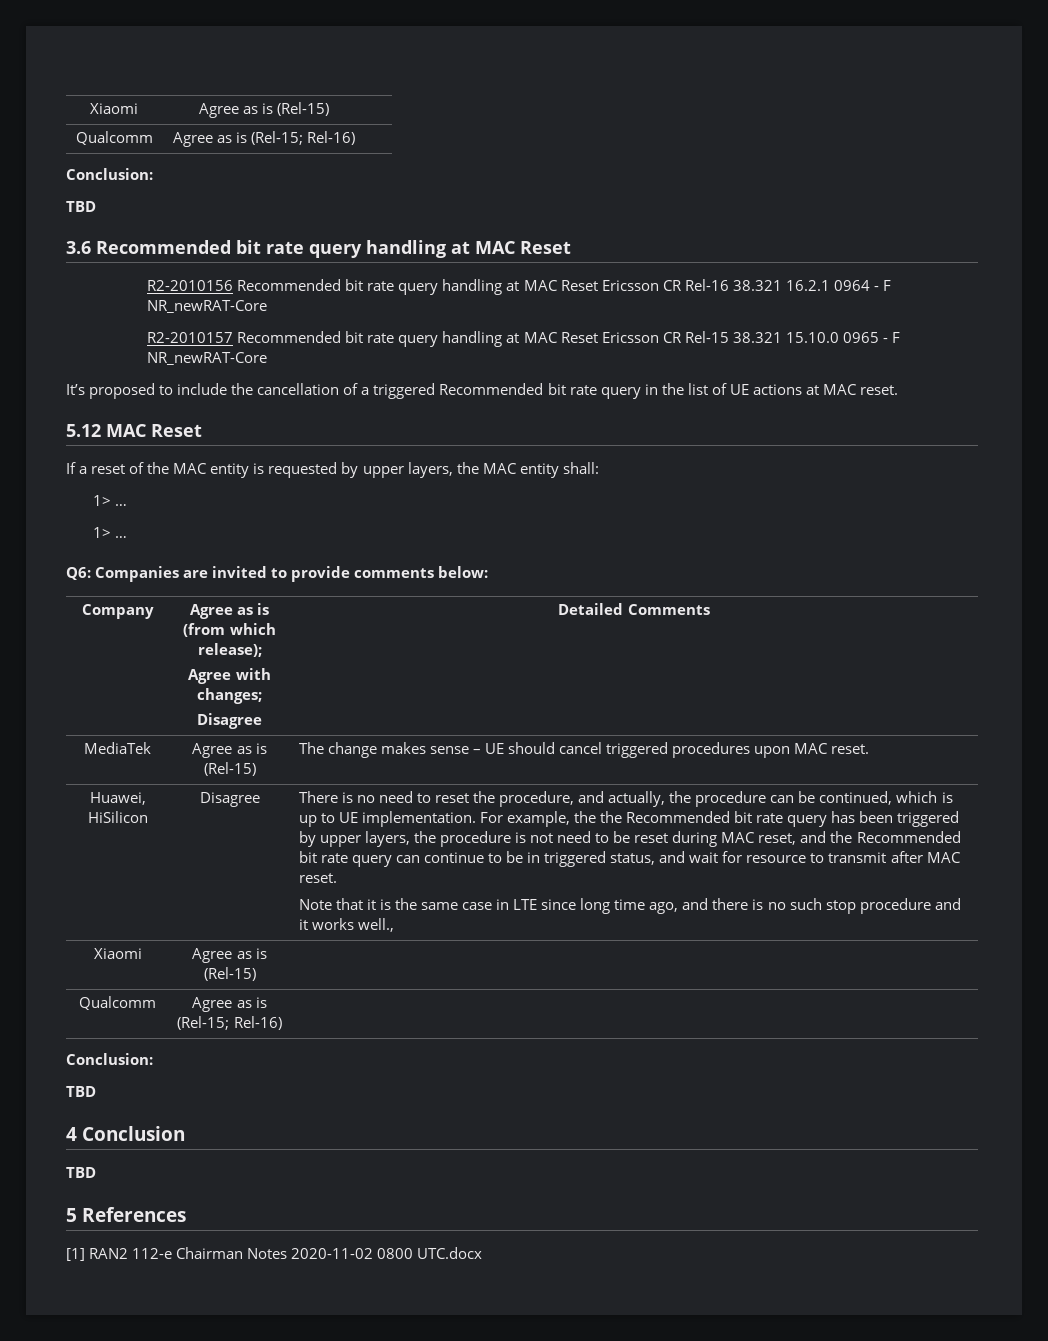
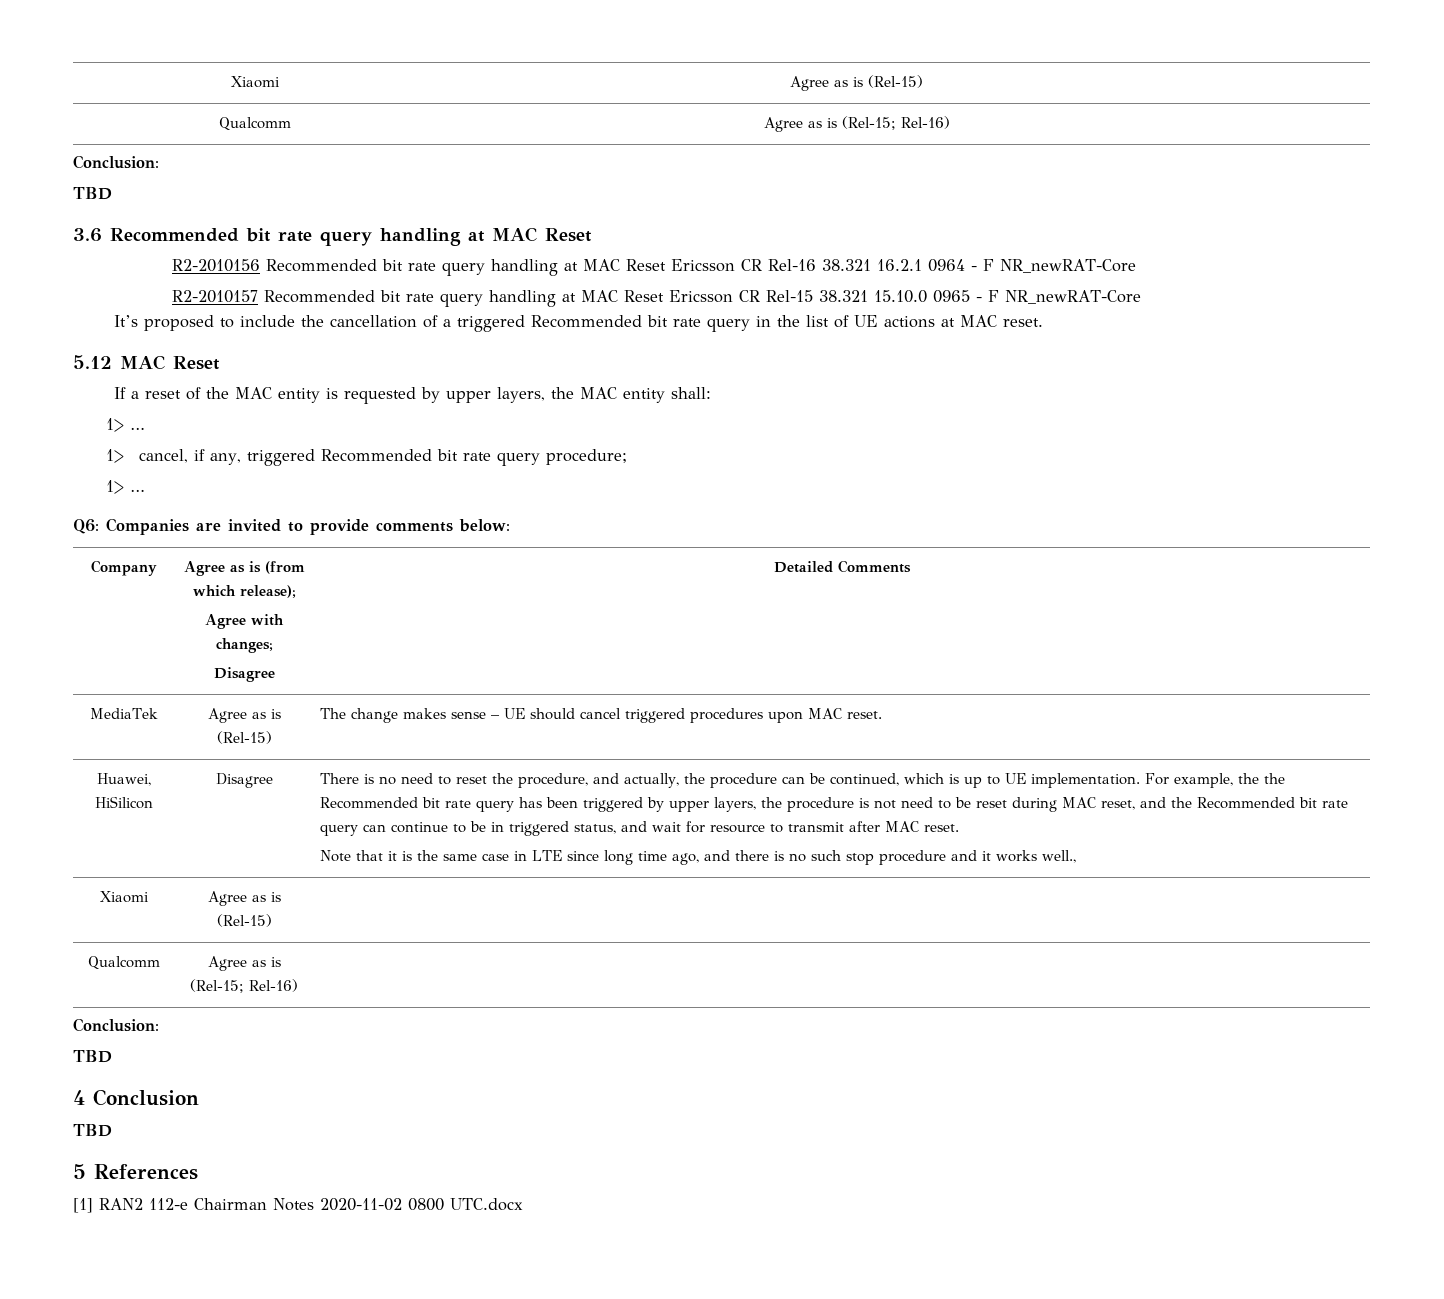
(128, 505) none -> [105,449,627,466] // 1> cancel, if any, triggered Recommended bit rate query procedure;

